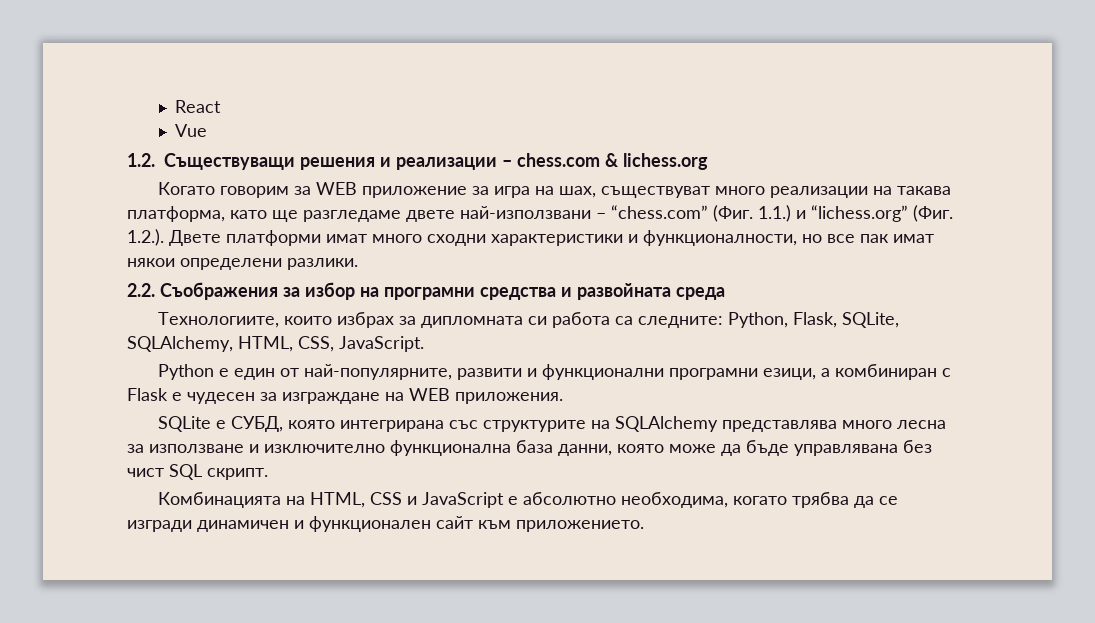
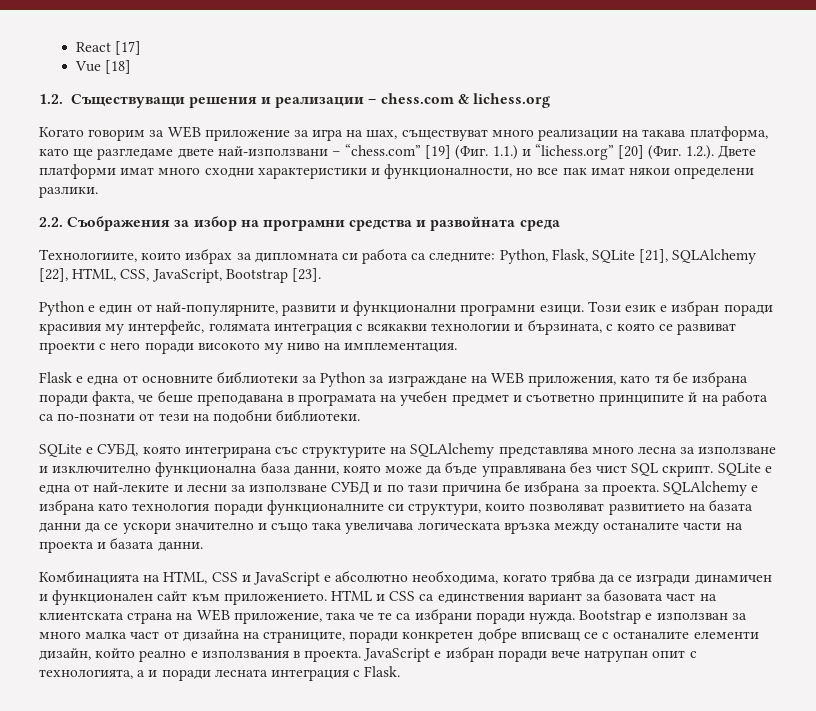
(221, 106) none -> [114,41,141,55] [17]
(207, 130) none -> [104,60,131,74] [18]
(708, 212) none -> [425,145,452,159] [19]
(908, 213) none -> [618,145,645,159] [20]
[842,312,900,328] [127,336,424,352] SQLite, SQLAlchemy, HTML, CSS, JavaScript. -> [592,249,757,264] [39,268,321,283] SQLite [21], SQLAlchemy [22], HTML, CSS, JavaScript, Bootstrap [23].
[763,364,952,380] [127,388,563,404] езици, а комбиниран с Flask e чудесен за изграждане на WEB приложения. -> [539,300,773,316] [39,319,737,335] [39,342,458,354] [39,371,748,387] [39,390,768,406] [39,409,361,424] езици. Този език е избран поради красивия му интерфейс, голямата интеграция с всякакви технологии и бързината, с която се развиват проекти с него поради високото му ниво на имплементация. // Flask е една от основните библиотеки за Python за изграждане на WEB приложения, като тя бе избрана поради факта, че беше преподавана в програмата на учебен предмет и съответно принципите й на работа са по-познати от тези на подобни библиотеки.
(268, 474) none -> [717,463,772,476] [39,480,759,496] [39,499,754,515] [39,522,743,534] [39,537,203,553] SQLite е една от най-леките и лесни за използване СУБД и по тази причина бе избрана за проекта. SQLAlchemy е избрана като технология поради функционалните си структури, които позволяват развитието на базата данни да се ускори значително и също така увеличава логическата връзка между останалите части на проекта и базата данни.
(644, 526) none -> [330,589,717,605] [39,608,747,624] [39,627,759,643] [39,646,697,662] [39,666,401,681] HTML и CSS са единствения вариант за базовата част на клиентската страна на WEB приложение, така че те са избрани поради нужда. Bootstrap е използван за много малка част от дизайна на страниците, поради конкретен добре вписващ се с останалите елементи дизайн, който реално е използвания в проекта. JavaScript е избран поради вече натрупан опит с технологията, а и поради лесната интеграция с Flask.

